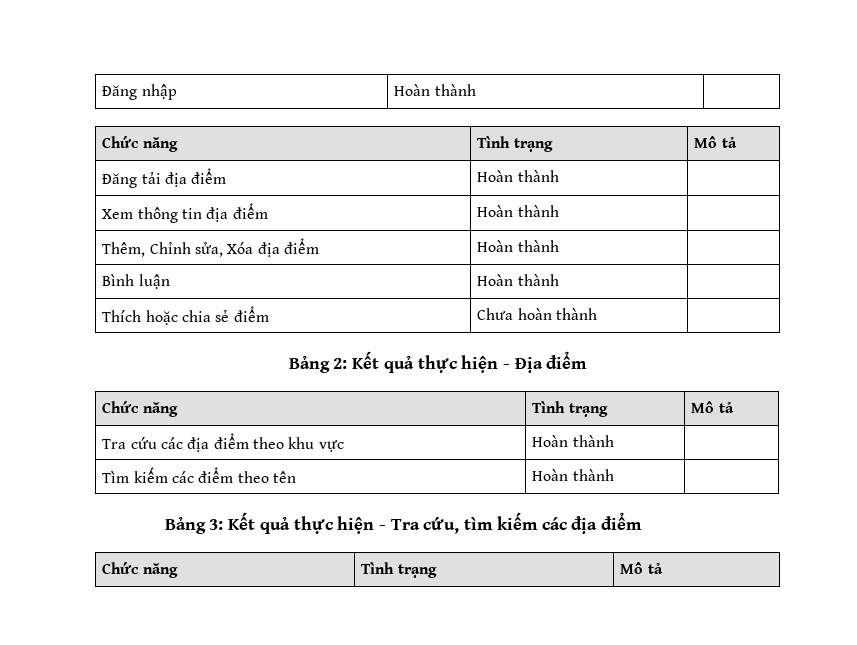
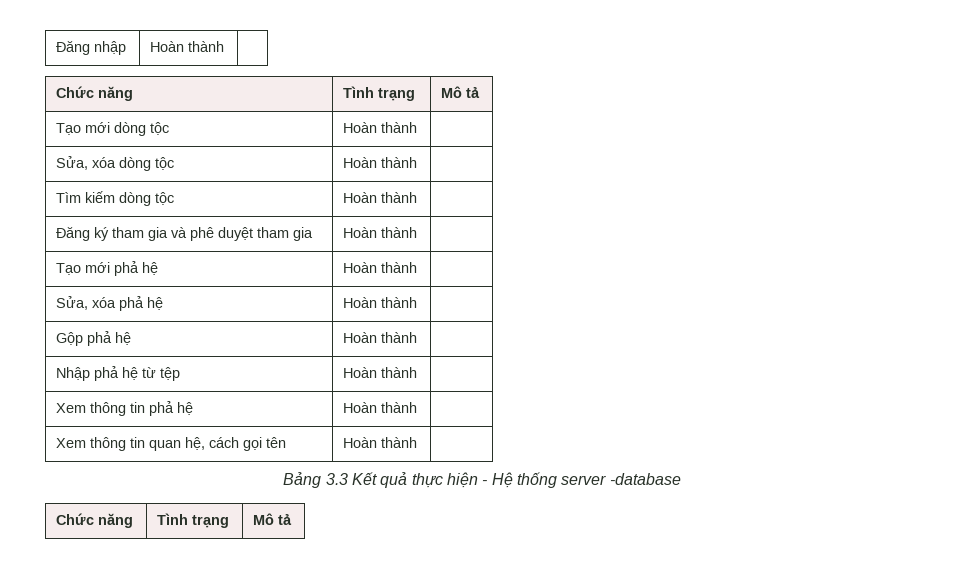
[102,168,227,188] [477,170,559,182] [102,203,268,223] [477,205,559,217] [102,238,320,257] [477,240,559,252] [102,274,170,289] [477,274,559,286] [102,306,269,325] [477,308,598,320] [288,351,588,373] [102,401,178,417] [532,401,608,417] [691,401,734,413] [102,433,344,452] [532,435,614,447] [102,467,297,483] [532,469,614,481] [164,512,643,534] [102,562,178,578] [361,562,437,578] [620,562,663,574] Đăng tải địa điểm | Hoàn thành | // Xem thông tin địa điểm | Hoàn thành | // Thêm, Chỉnh sửa, Xóa địa điểm | Hoàn thành | // Bình luận | Hoàn thành | // Thích hoặc chia sẻ điểm | Chưa hoàn thành | // Bảng 2: Kết quả thực hiện - Địa điểm // Chức năng | Tình trạng | Mô tả // Tra cứu các địa điểm theo khu vực | Hoàn thành | // Tìm kiếm các điểm theo tên | Hoàn thành | // Bảng 3: Kết quả thực hiện - Tra cứu, tìm kiếm các địa điểm // Chức năng | Tình trạng | Mô tả -> [56,122,170,136] [343,122,418,133] [56,156,175,171] [343,157,418,168] [56,191,175,206] [343,192,418,203] [56,226,314,241] [343,227,418,238] [56,261,159,276] [343,262,418,273] [56,296,164,311] [343,297,418,308] [56,331,132,346] [343,332,418,343] [56,366,181,381] [343,367,418,378] [56,401,194,416] [343,402,418,413] [56,437,287,451] [343,437,418,448] [283,472,681,488] [56,513,134,528] [157,513,230,528] [253,513,293,525] Tạo mới dòng tộc | Hoàn thành | // Sửa, xóa dòng tộc | Hoàn thành | // Tìm kiếm dòng tộc | Hoàn thành | // Đăng ký tham gia và phê duyệt tham gia | Hoàn thành | // Tạo mới phả hệ | Hoàn thành | // Sửa, xóa phả hệ | Hoàn thành | // Gộp phả hệ | Hoàn thành | // Nhập phả hệ từ tệp | Hoàn thành | // Xem thông tin phả hệ | Hoàn thành | // Xem thông tin quan hệ, cách gọi tên | Hoàn thành | // Bảng 3.3 Kết quả thực hiện - Hệ thống server -database // Chức năng | Tình trạng | Mô tả

